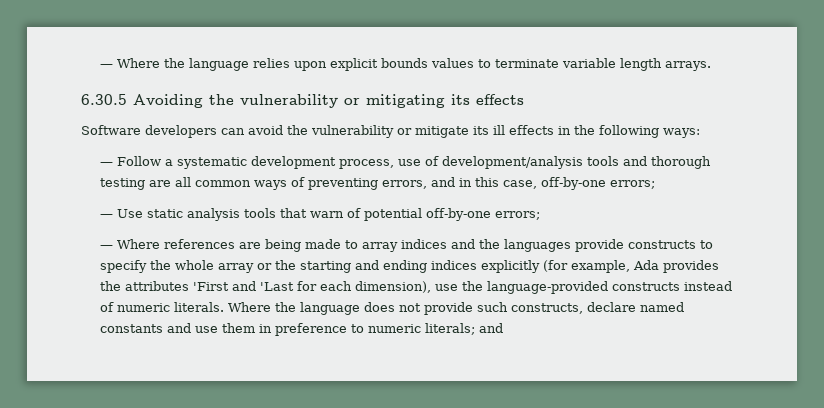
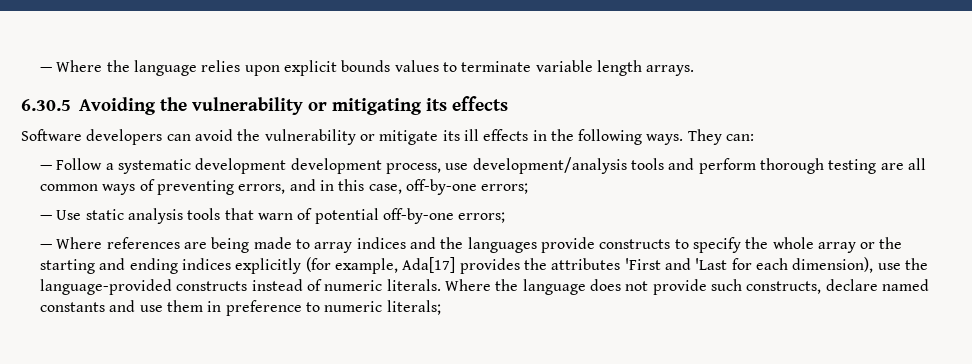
[663,128,700,138] ways: -> [646,129,755,145] ways. They can:
(337, 162) none -> [290,158,382,174] development
[425,156,440,166] of -> (469, 166) none
(648, 161) none -> [698,158,756,174] perform
[633,260,660,270] Ada -> [402,257,456,273] Ada[17]
[479,323,504,333] and -> (441, 307) none

